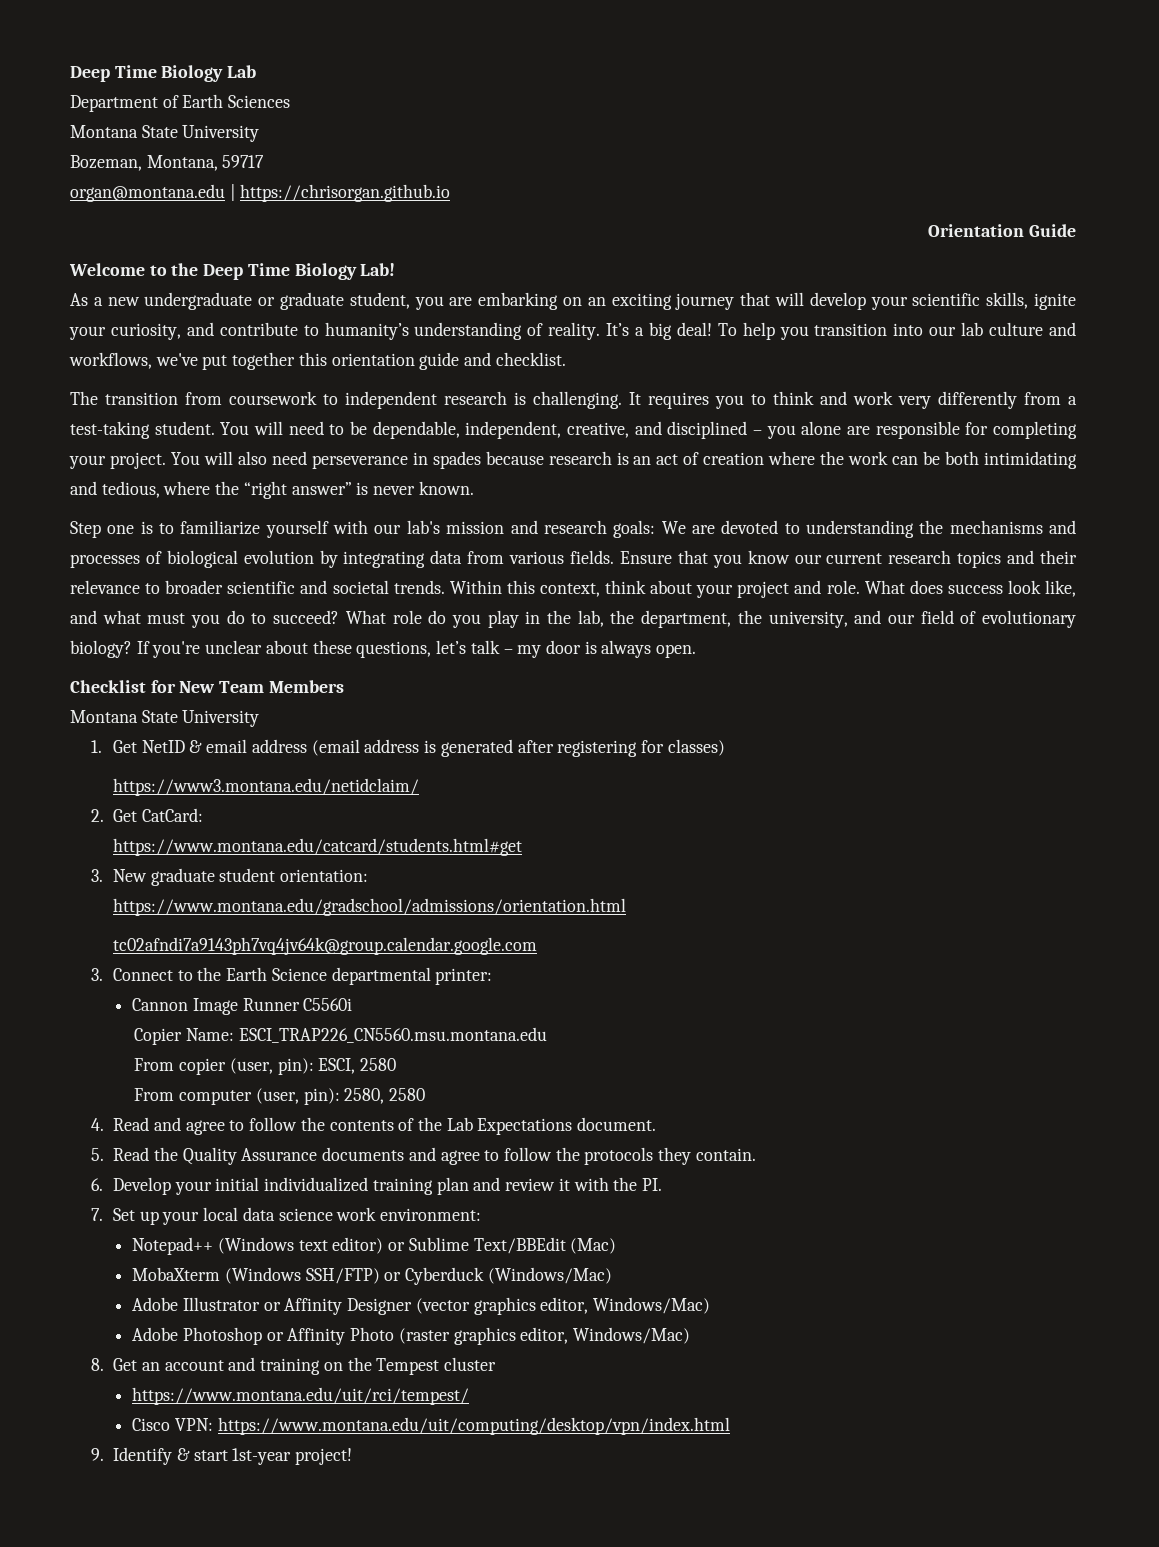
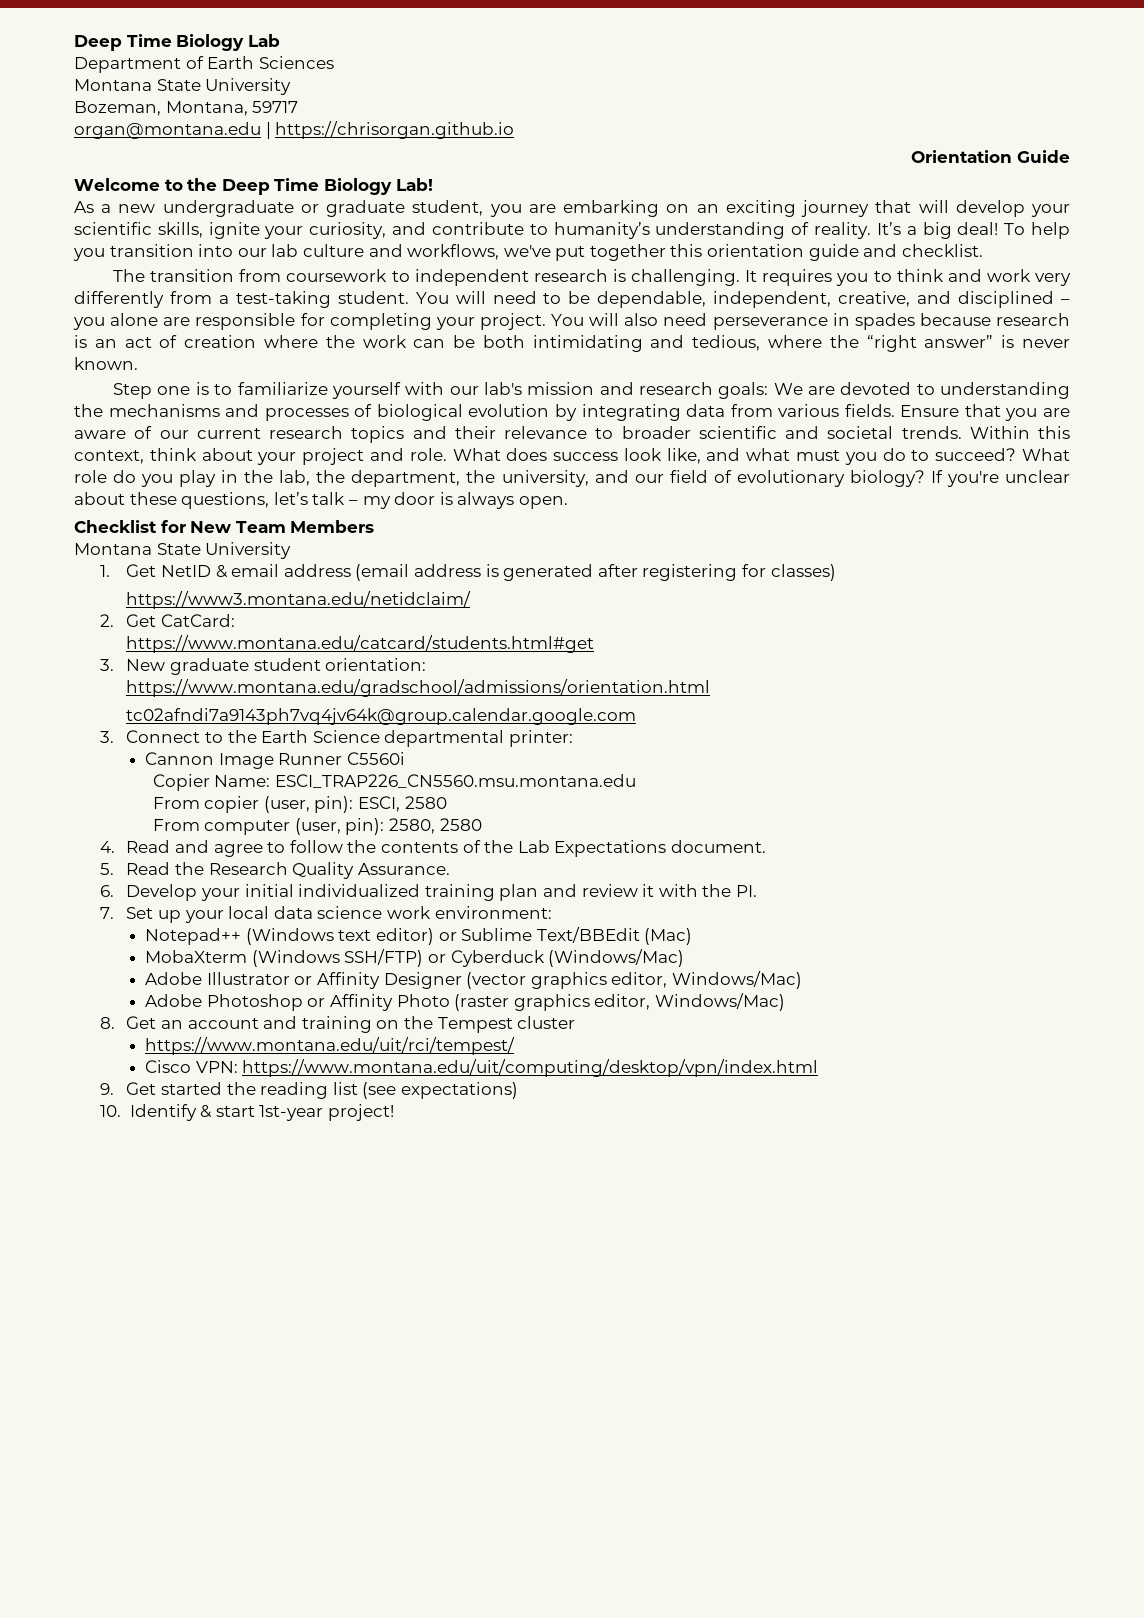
[747,550,790,564] know -> [1043,408,1070,417] [74,426,153,439] are aware of
[182,1147,756,1165] Quality Assurance documents and agree to follow the protocols they contain. -> [208,862,450,879] Research Quality Assurance.
(105, 1454) none -> [126,1082,518,1099] [100,1105,122,1117] Get started the reading list (see expectations) // 10.

